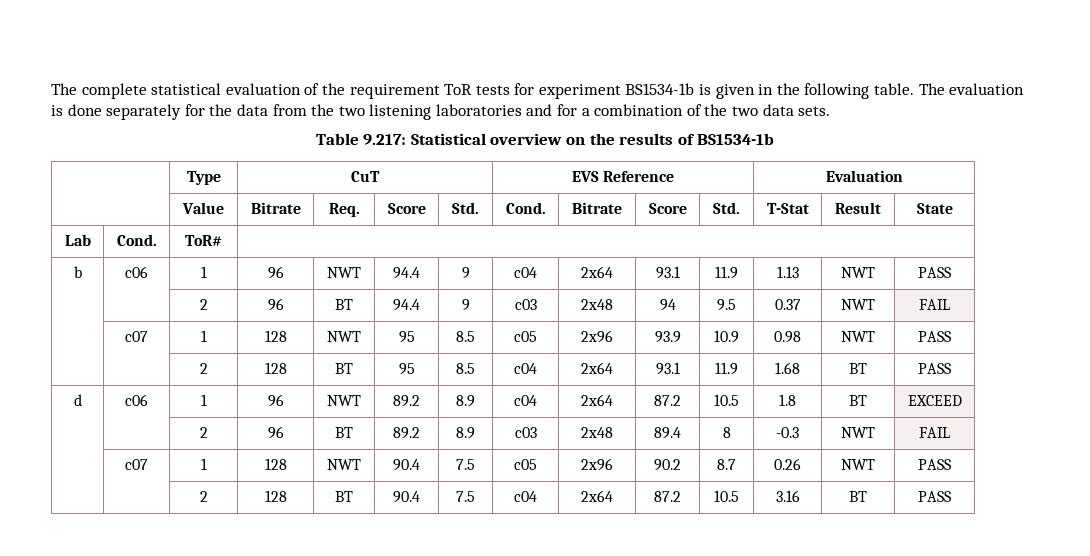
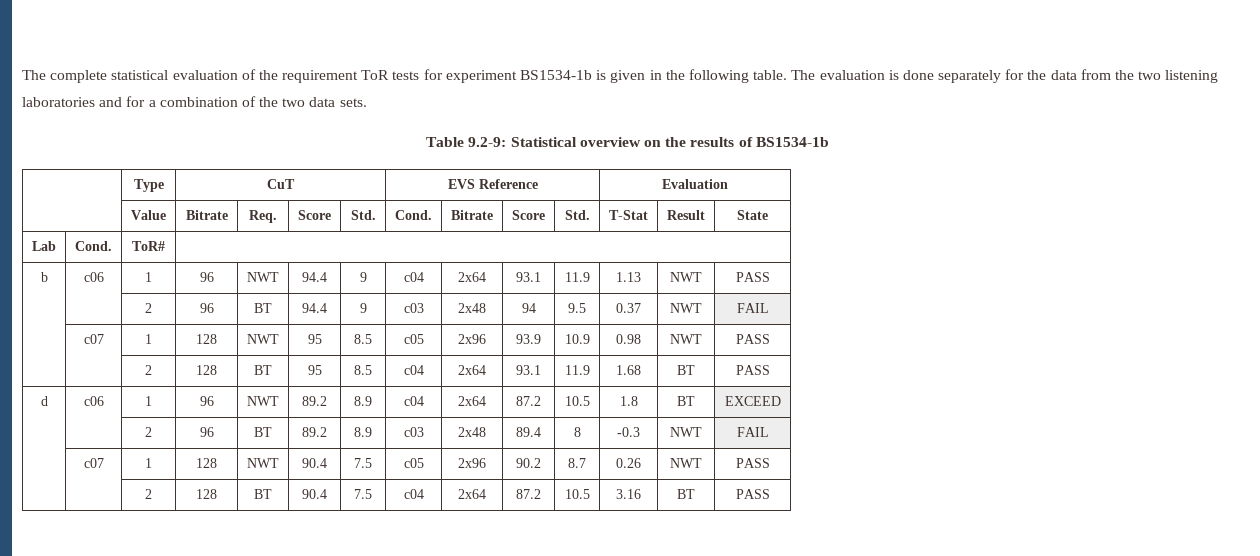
[363,134,407,145] 9.217: -> [468,137,507,147] 9.2-9:

